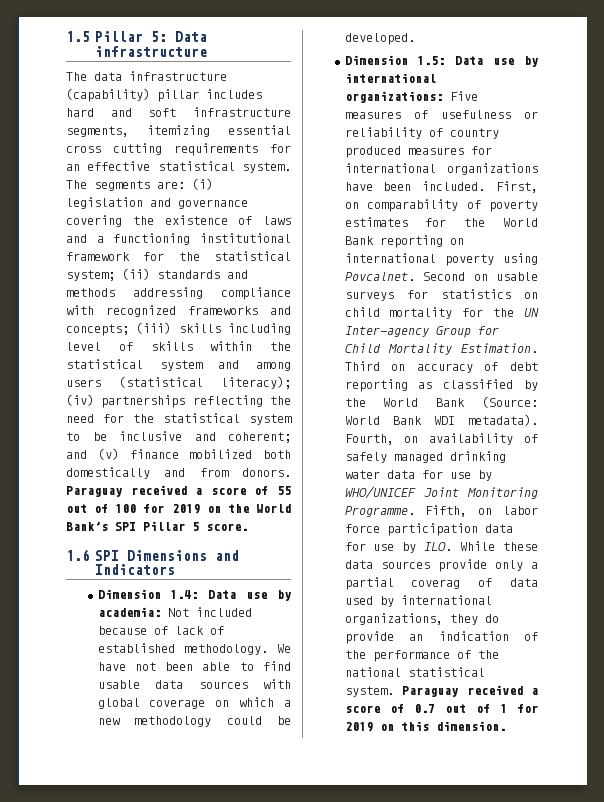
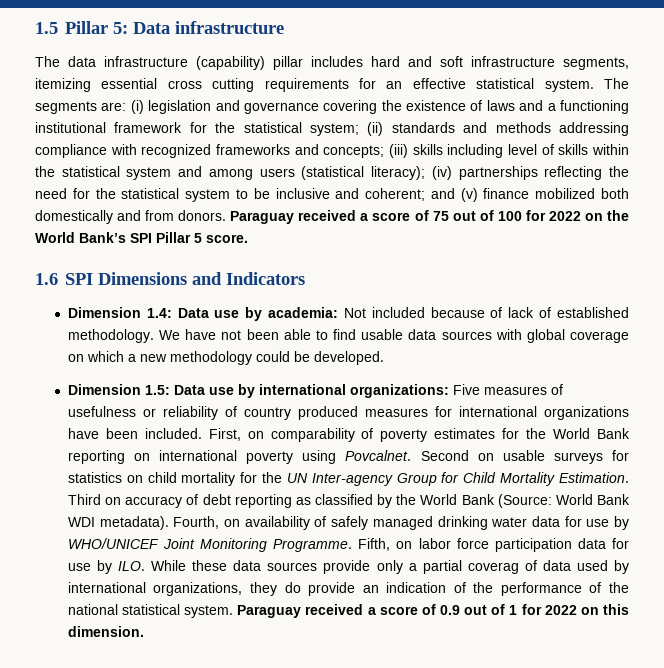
[277,486,291,495] 55 -> [432,211,449,221] 75
[171,504,200,514] 2019 -> [548,211,581,221] 2022
[413,704,435,713] 0.7 -> [440,605,461,615] 0.9
[344,722,373,732] 2019 -> [544,605,577,615] 2022

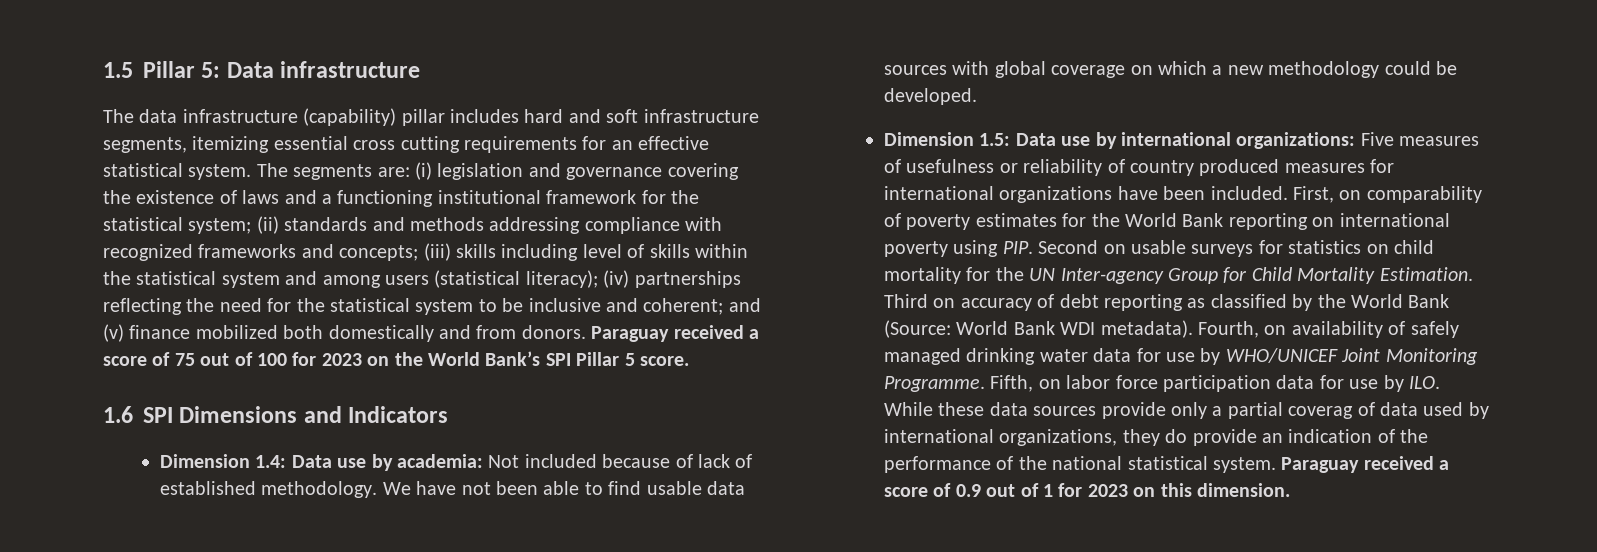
[548,211,581,221] 2022 -> [321,353,362,366] 2023
[345,450,412,461] Povcalnet. -> [1002,241,1033,254] PIP.
[544,605,577,615] 2022 -> [1087,484,1128,497] 2023

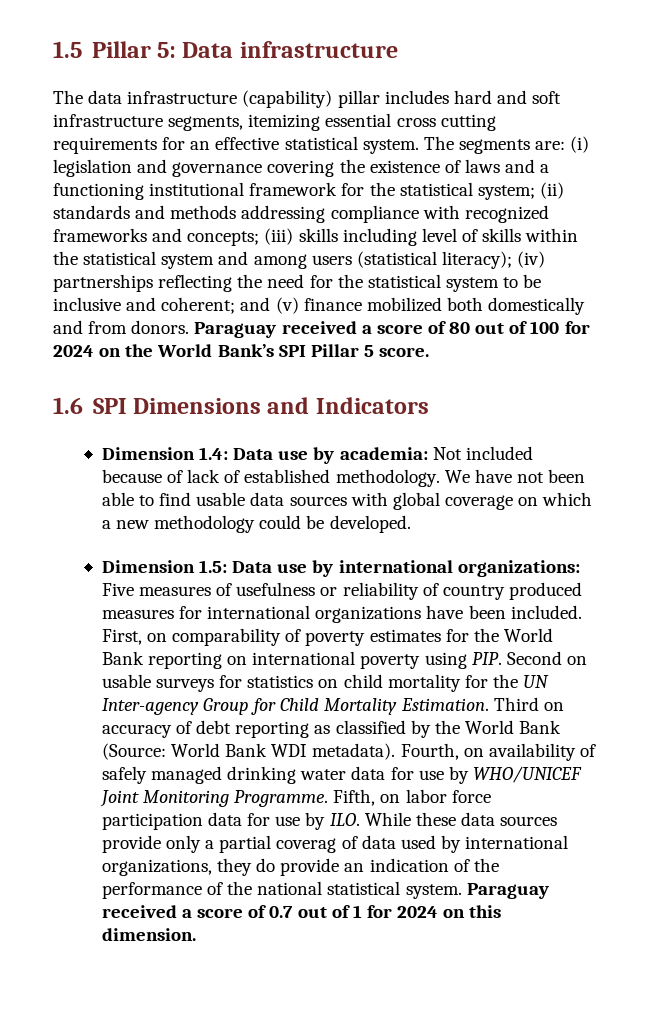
[174,353,195,366] 75 -> [449,322,471,334] 80
[321,353,362,366] 2023 -> [53,345,94,357] 2024
[955,484,981,497] 0.9 -> [269,906,294,918] 0.7
[1087,484,1128,497] 2023 -> [397,906,439,918] 2024

